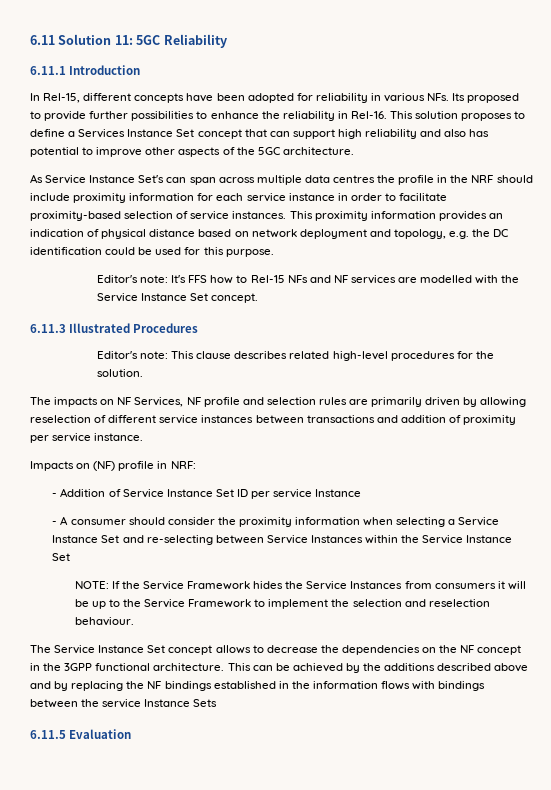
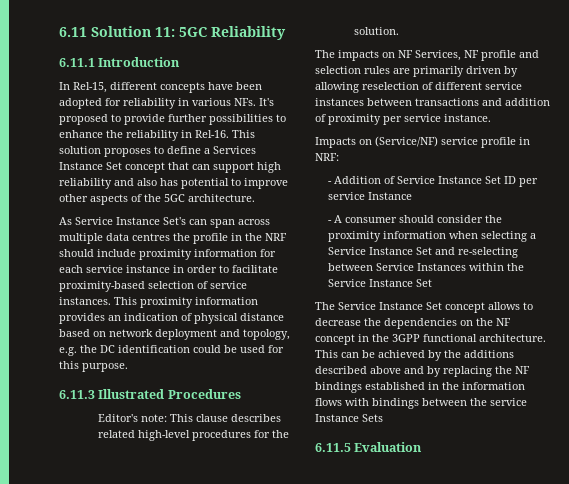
[452,93,466,101] Its -> [259,98,274,106] It's
[96,275,520,284] [96,293,259,303] // Editor's note: It's FFS how to Rel-15 NFs and NF services are modelled with the Service Instance Set concept. -> (128, 367) none
[93,461,116,471] (NF) -> [375,136,478,147] (Service/NF) service
[74,581,526,590] [74,599,490,609] [74,617,134,626] // NOTE: If the Service Framework hides the Service Instances from consumers it will be up to the Service Framework to implement the selection and reselection behaviour. -> (432, 283) none

